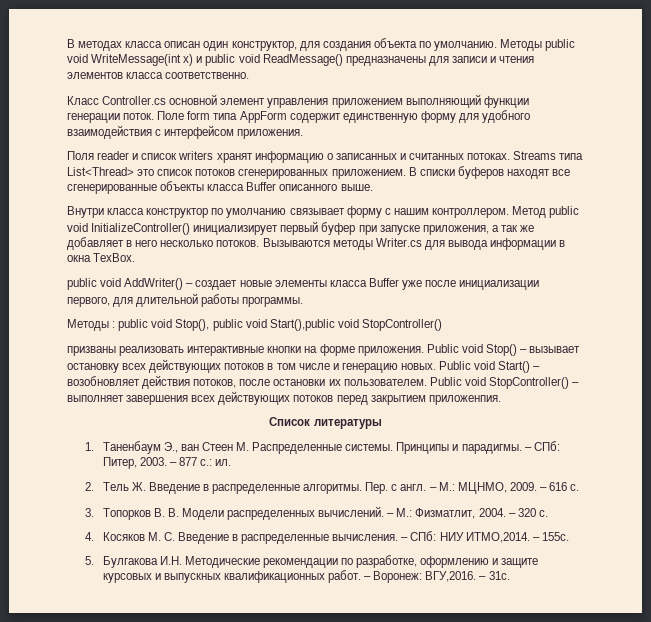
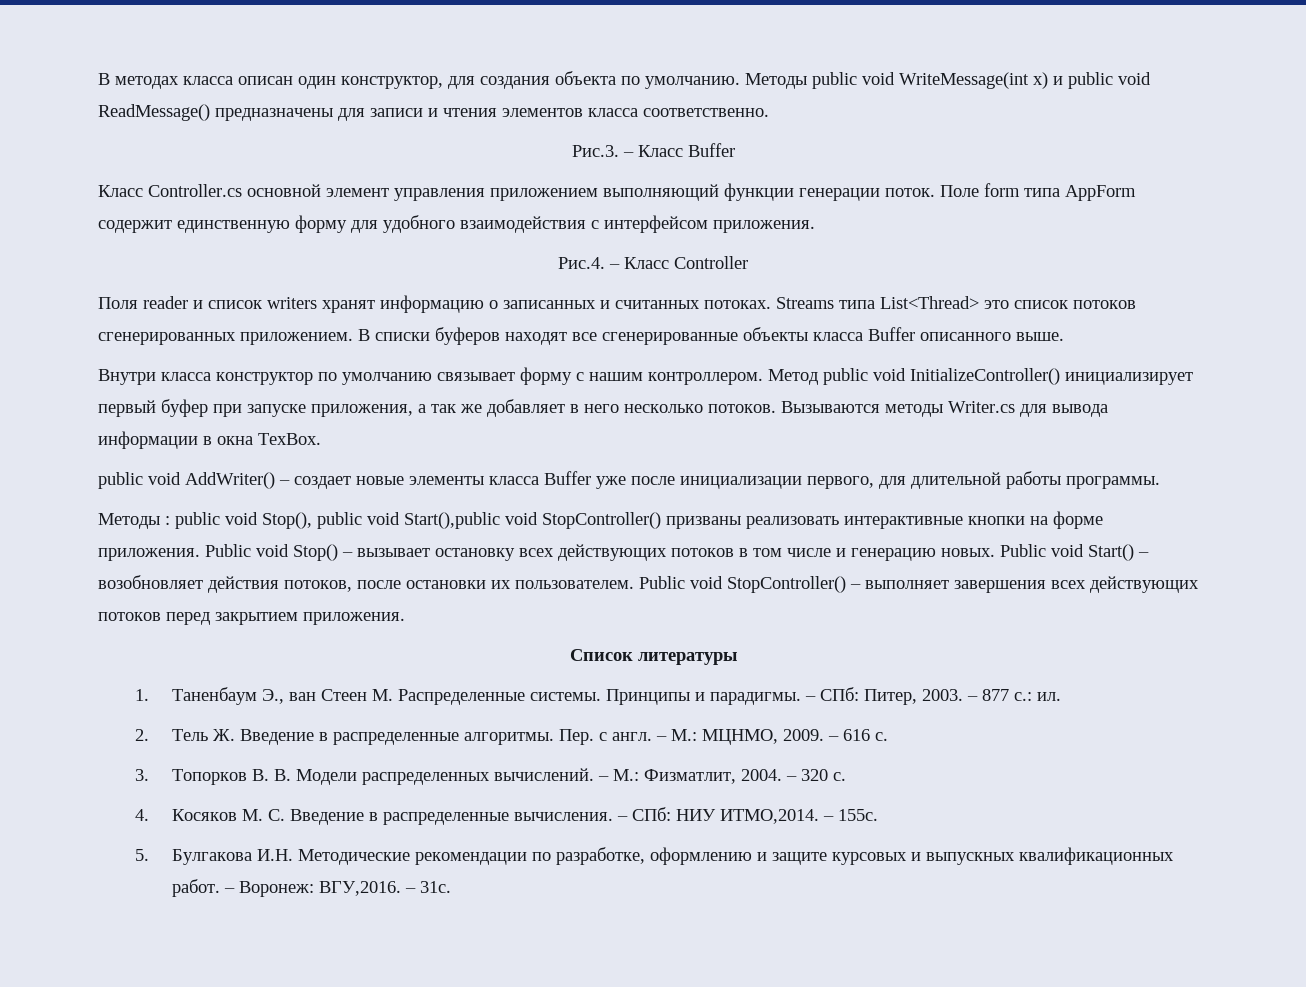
(250, 75) none -> [571,143,735,157] // Рис.3. – Класс Buffer
(304, 134) none -> [558,256,748,269] // Рис.4. – Класс Controller
(442, 325) // -> (661, 520) none
[428,395,501,405] приложенпия. -> [303,612,405,625] приложения.

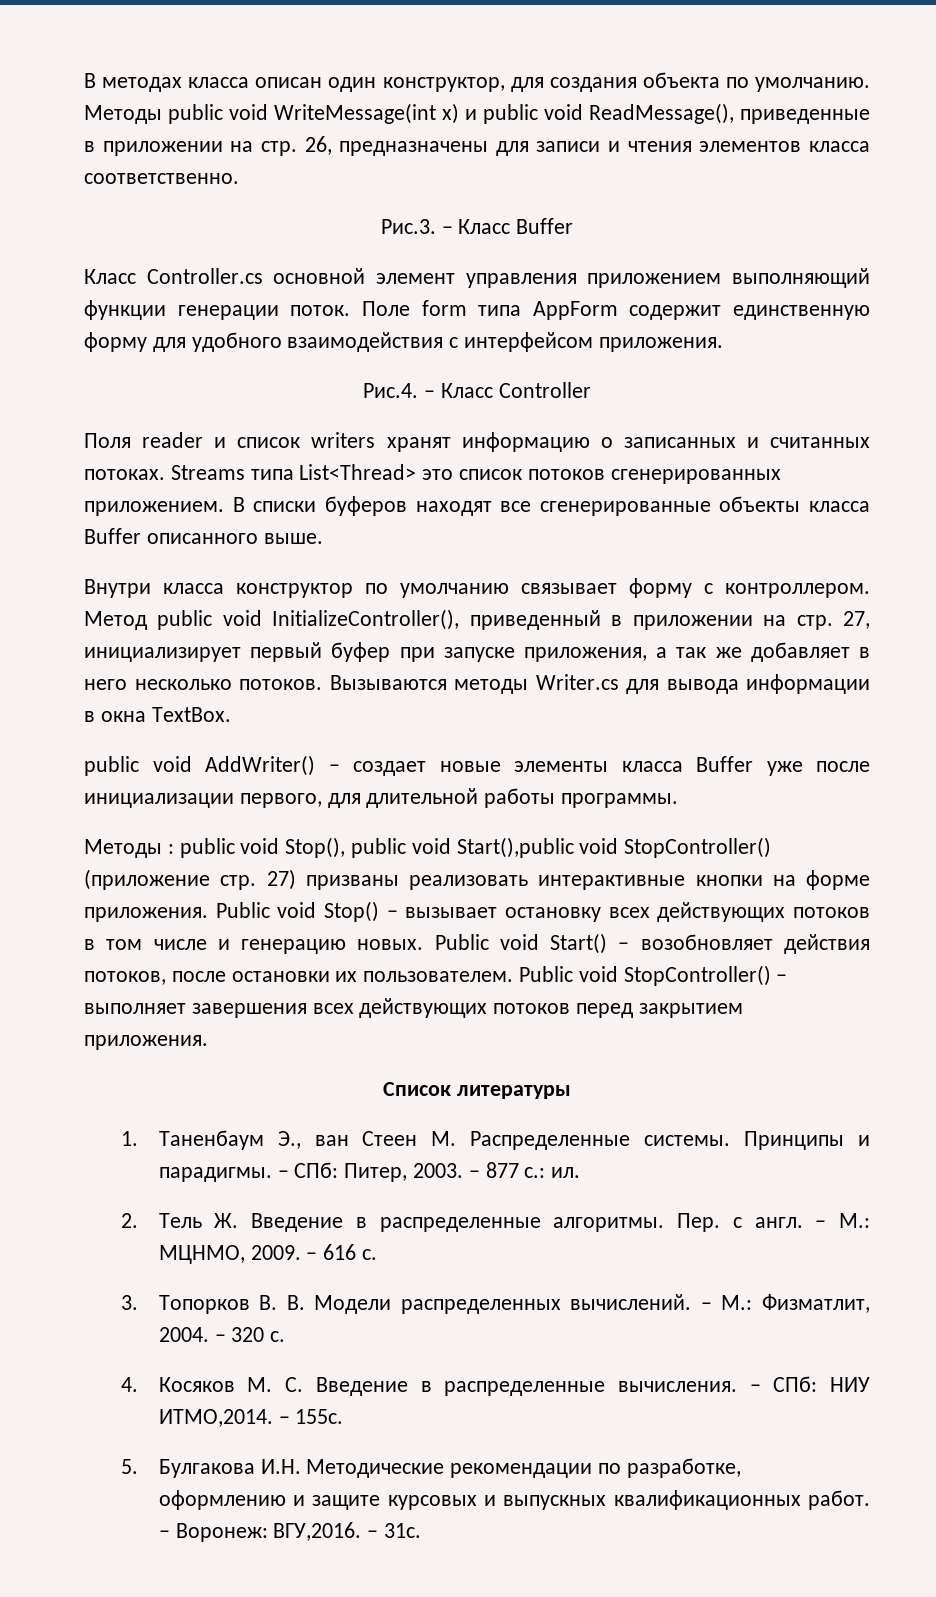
[98,104,210,121] ReadMessage() -> [589,103,870,124] [84,136,332,156] ReadMessage(), приведенные в приложении на стр. 26,
[589,372,643,381] нашим -> (713, 588) none
[910,368,1060,385] InitializeController() -> [272,609,871,630] InitializeController(), приведенный в приложении на стр. 27,
[258,433,321,445] TexBox. -> [151,707,231,722] TextBox.
(661, 520) none -> [84,869,296,890] (приложение стр. 27)

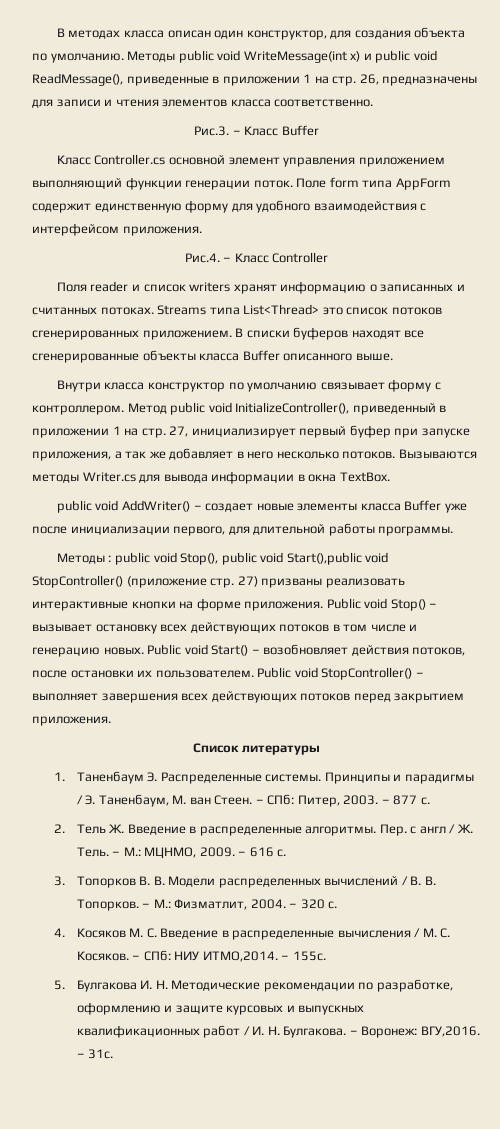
(223, 148) none -> [303,74,312,83] 1
(753, 622) none -> [112,426,121,435] 1
[277,1131,871,1150] [158,1167,272,1182] Э., ван Стеен М. Распределенные системы. Принципы и парадигмы. -> [147,772,474,784] [76,794,253,807] Э. Распределенные системы. Принципы и парадигмы / Э. Таненбаум, М. ван Стеен.
[524,1167,581,1178] с.: ил. -> [420,797,430,805] с.
[754,1217,803,1228] англ. -> [419,824,473,834] [76,847,109,857] англ / Ж. Тель.
[570,1294,692,1310] вычислений. -> [324,876,436,886] [76,899,139,911] вычислений / В. В. Топорков.
[617,1381,737,1392] вычисления. -> [337,928,451,938] [76,951,129,961] вычисления / М. С. Косяков.
[260,1459,301,1474] И.Н. -> [140,980,168,989] И. Н.
[808,1490,871,1510] работ. -> [203,1025,347,1038] работ / И. Н. Булгакова.

